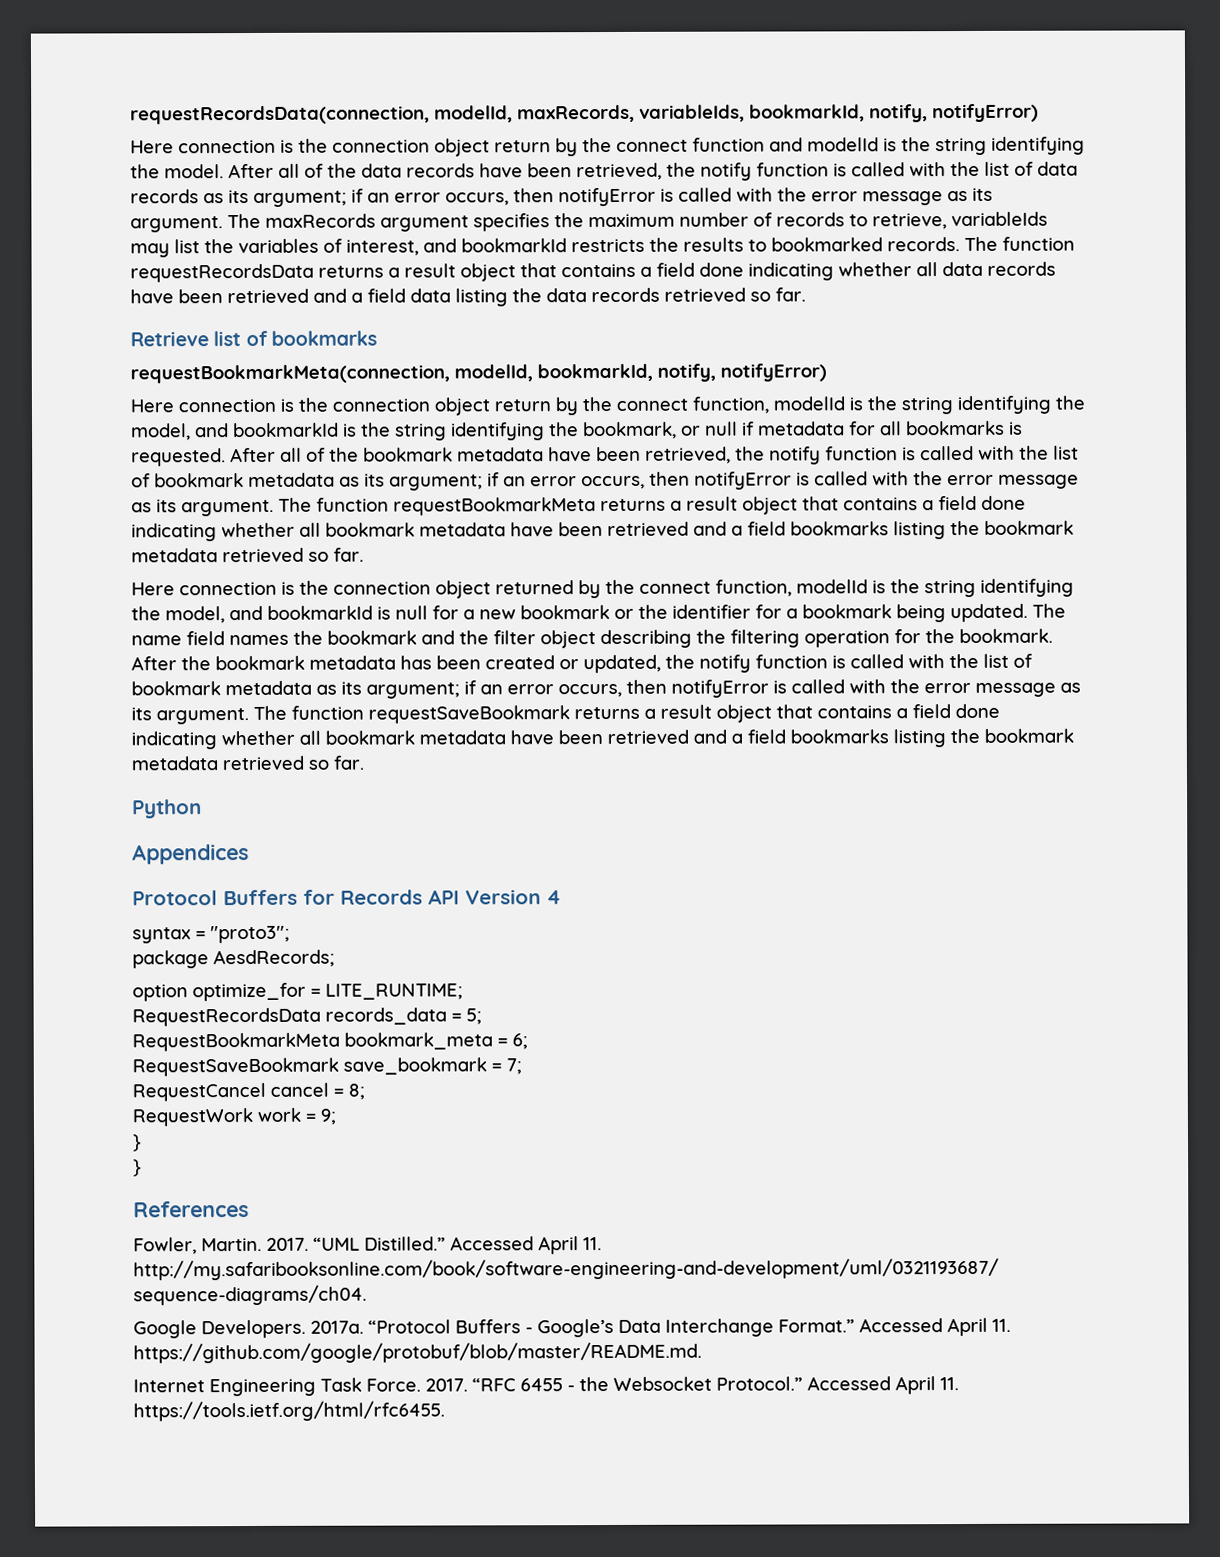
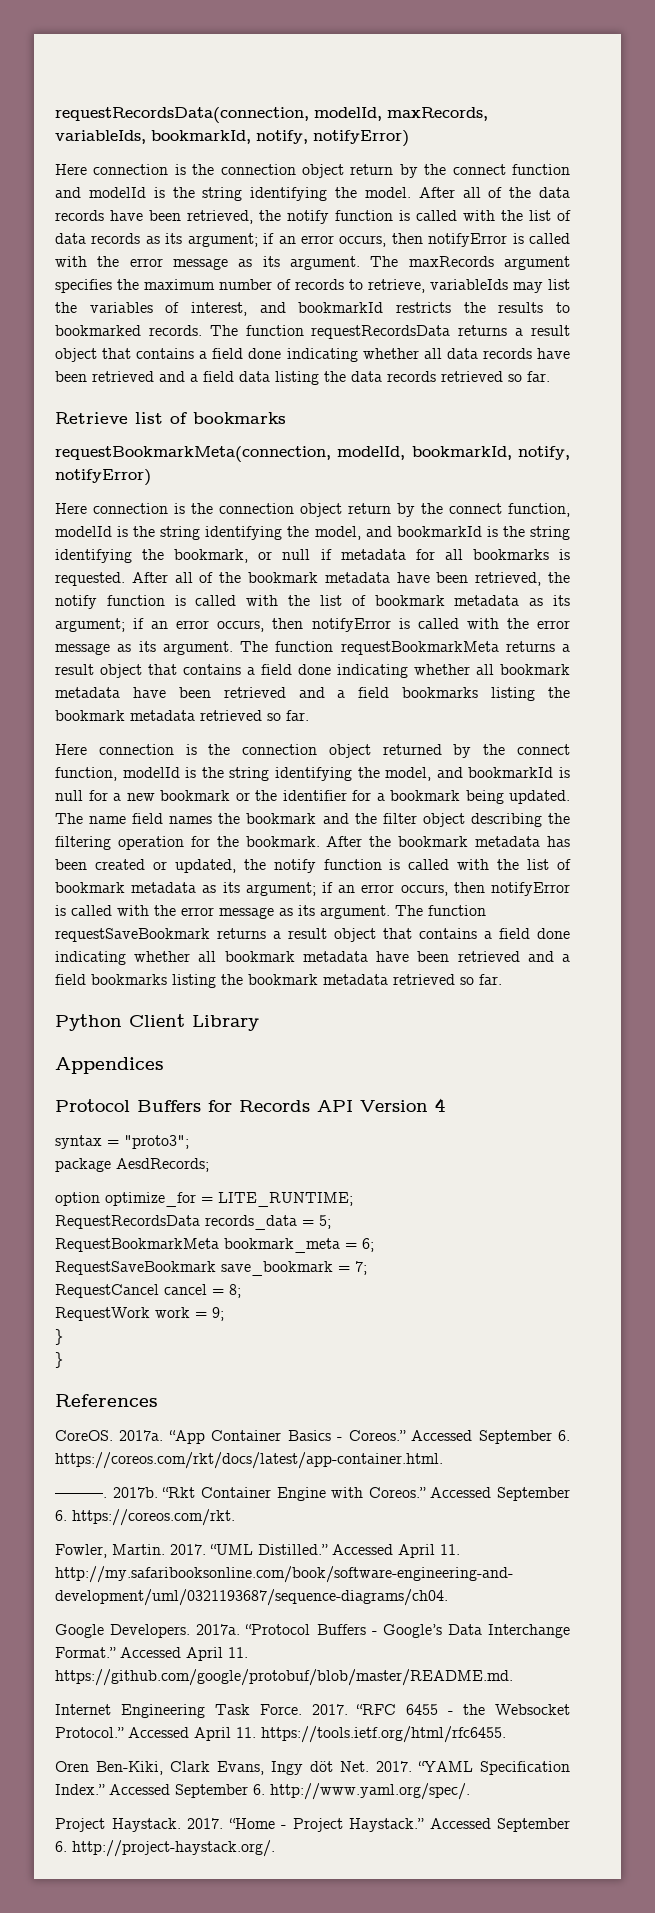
(202, 809) none -> [129,1014,259,1031] Client Library
(249, 1209) none -> [55,1430,571,1444] [55,1452,443,1469] [55,1487,570,1501] [55,1509,235,1526] // CoreOS. 2017a. “App Container Basics - Coreos.” Accessed September 6. https://coreos.com/rkt/docs/latest/app-container.html. // ———. 2017b. “Rkt Container Engine with Coreos.” Accessed September 6. https://coreos.com/rkt.
(445, 1411) none -> [55,1761,570,1775] [55,1783,470,1800] [55,1818,570,1832] [55,1840,275,1857] // Oren Ben-Kiki, Clark Evans, Ingy döt Net. 2017. “YAML Specification Index.” Accessed September 6. http://www.yaml.org/spec/. // Project Haystack. 2017. “Home - Project Haystack.” Accessed September 6. http://project-haystack.org/.

